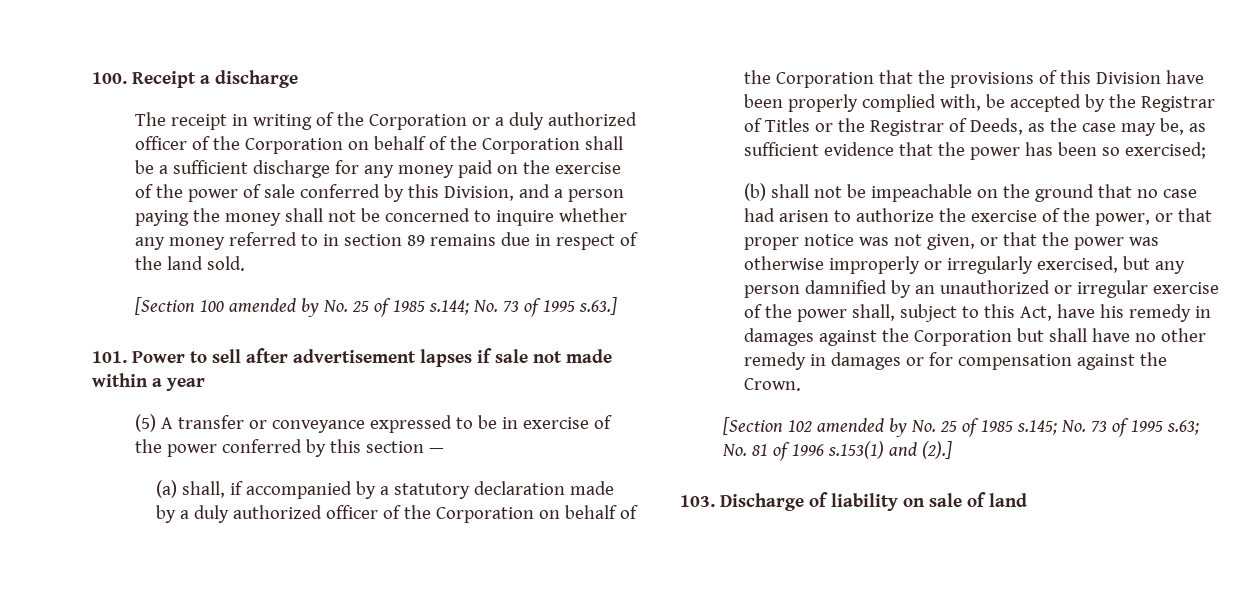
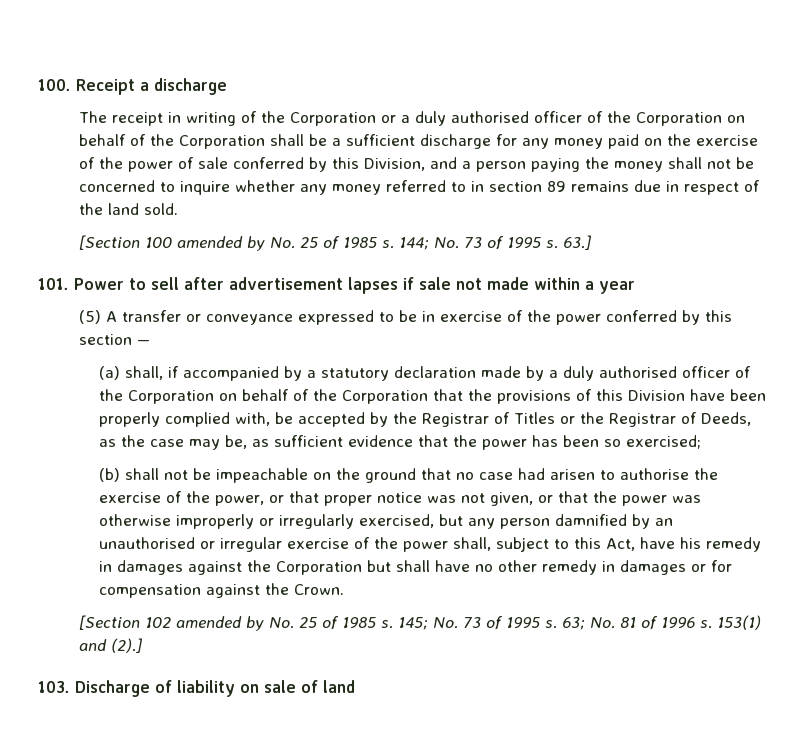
[547,112,637,126] authorized -> [450,111,529,123] authorised
[428,297,617,317] s.144; No. 73 of 1995 s.63.] -> [381,235,591,250] s. 144; No. 73 of 1995 s. 63.]
[233,505,323,519] authorized -> [599,366,678,378] authorised
[856,208,935,222] authorize -> [620,468,690,480] authorise
[940,280,1051,294] unauthorized -> [99,537,196,549] unauthorised
[1016,418,1199,437] s.145; No. 73 of 1995 s.63; -> [380,616,585,630] s. 145; No. 73 of 1995 s. 63;
[827,441,884,459] s.153(1) -> [699,615,761,630] s. 153(1)

